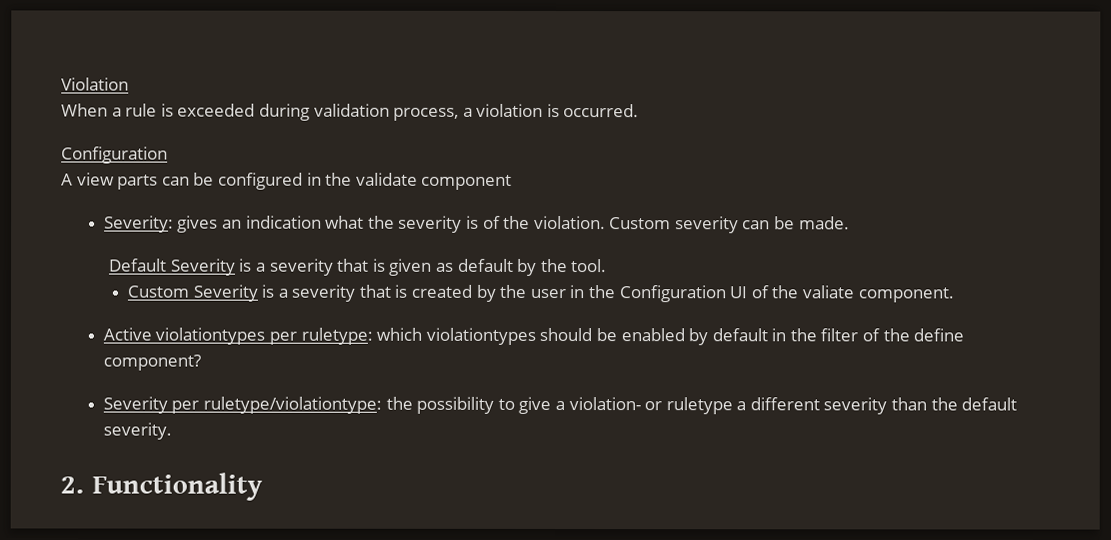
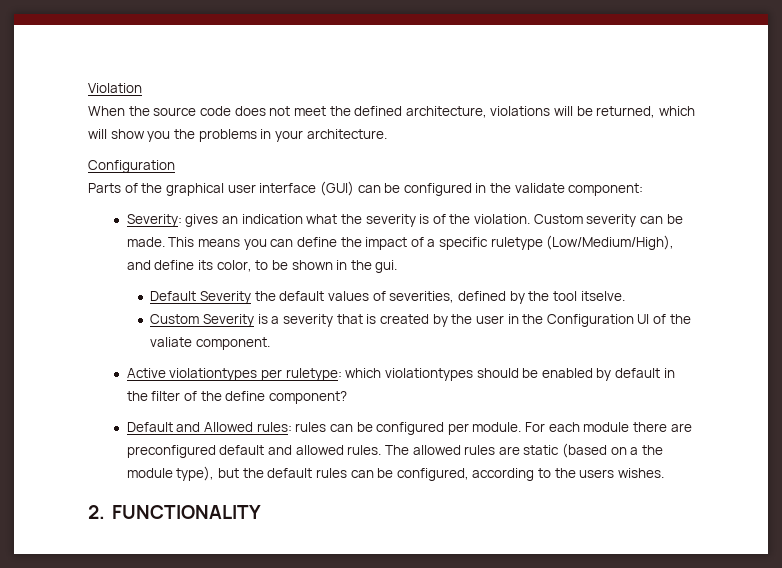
[111,103,640,121] [61,146,168,164] [61,172,159,190] a rule is exceeded during validation process, a violation is occurred. // Configuration // A view parts -> [128,106,696,118] [88,129,387,142] [88,160,175,173] [88,181,354,196] the source code does not meet the defined architecture, violations will be returned, which will show you the problems in your architecture. // Configuration // Parts of the graphical user interface (GUI)
[421,174,513,190] component -> [568,183,644,196] component:
[108,258,608,276] // Default Severity is a severity that is given as default by the tool. -> [168,235,675,250] [126,260,398,273] [150,291,625,304] This means you can define the impact of a specific ruletype (Low/Medium/High), and define its color, to be shown in the gui. // Default Severity the default values of severities, defined by the tool itselve.
[102,396,1018,415] [102,422,172,440] Severity per ruletype/violationtype: the possibility to give a violation- or ruletype a different severity than the default severity. -> [126,422,692,435] [126,443,664,458] [126,466,665,481] Default and Allowed rules: rules can be configured per module. For each module there are preconfigured default and allowed rules. The allowed rules are static (based on a the module type), but the default rules can be configured, according to the users wishes.
[91,472,263,501] Functionality -> [111,505,261,519] FUNCTIONALITY

